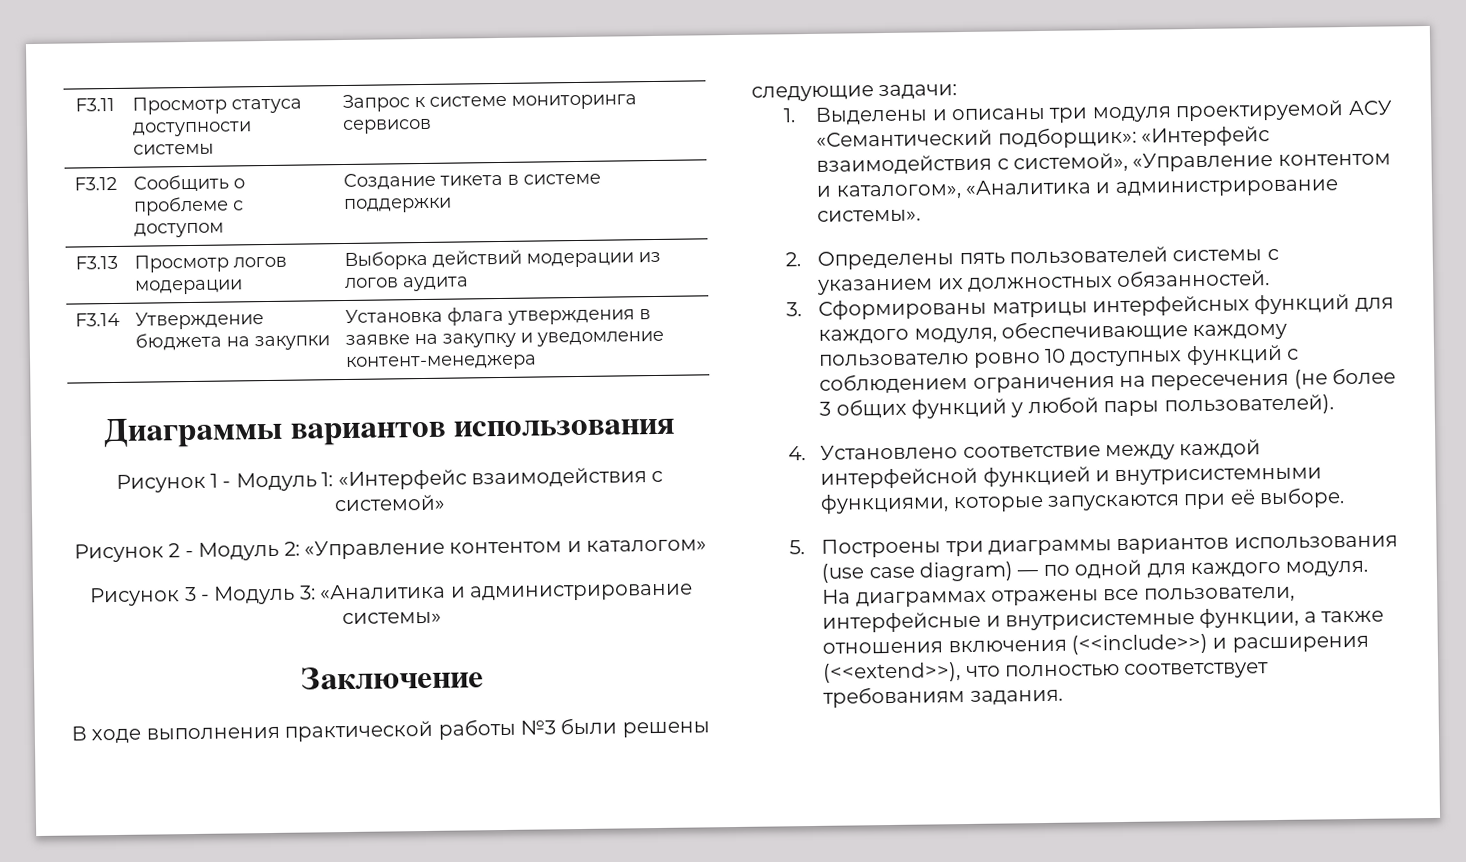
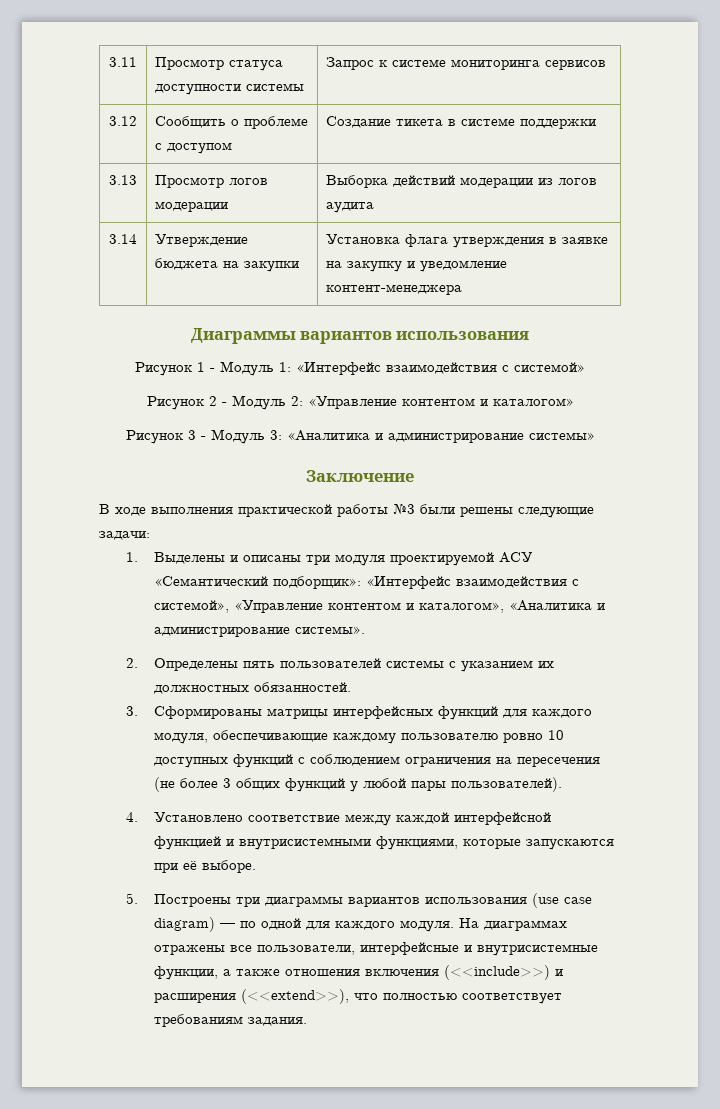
[74,97,115,112] F3.11 -> [109,57,137,67] 3.11
[74,176,117,191] F3.12 -> [109,116,137,126] 3.12
[75,255,118,270] F3.13 -> [109,175,137,185] 3.13
[75,312,120,327] F3.14 -> [109,234,137,244] 3.14

